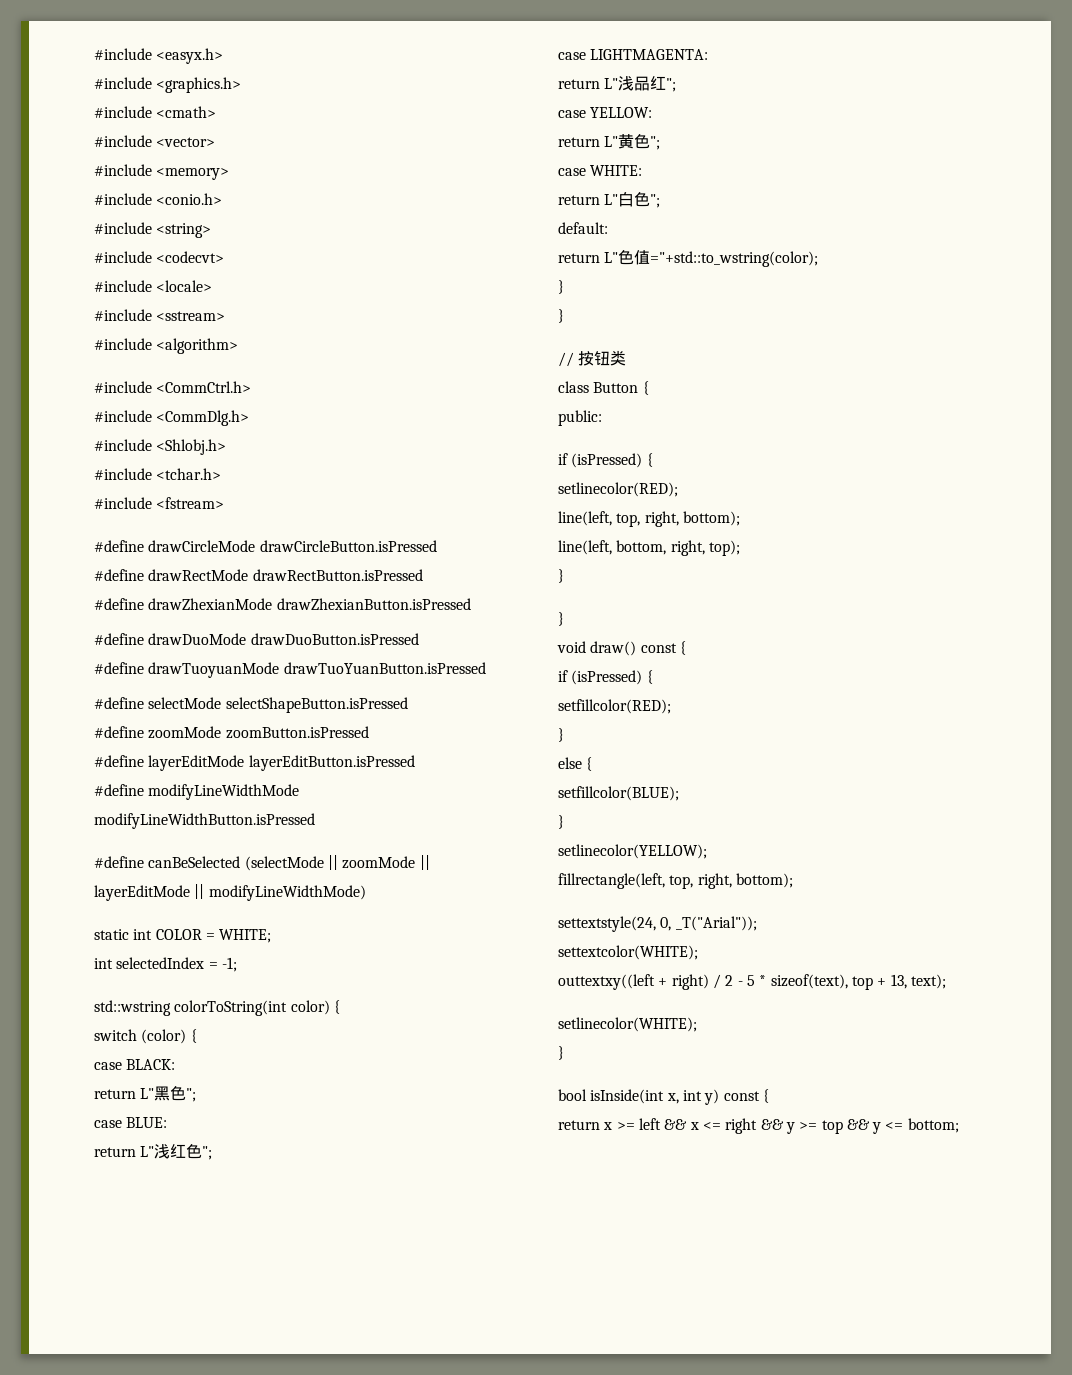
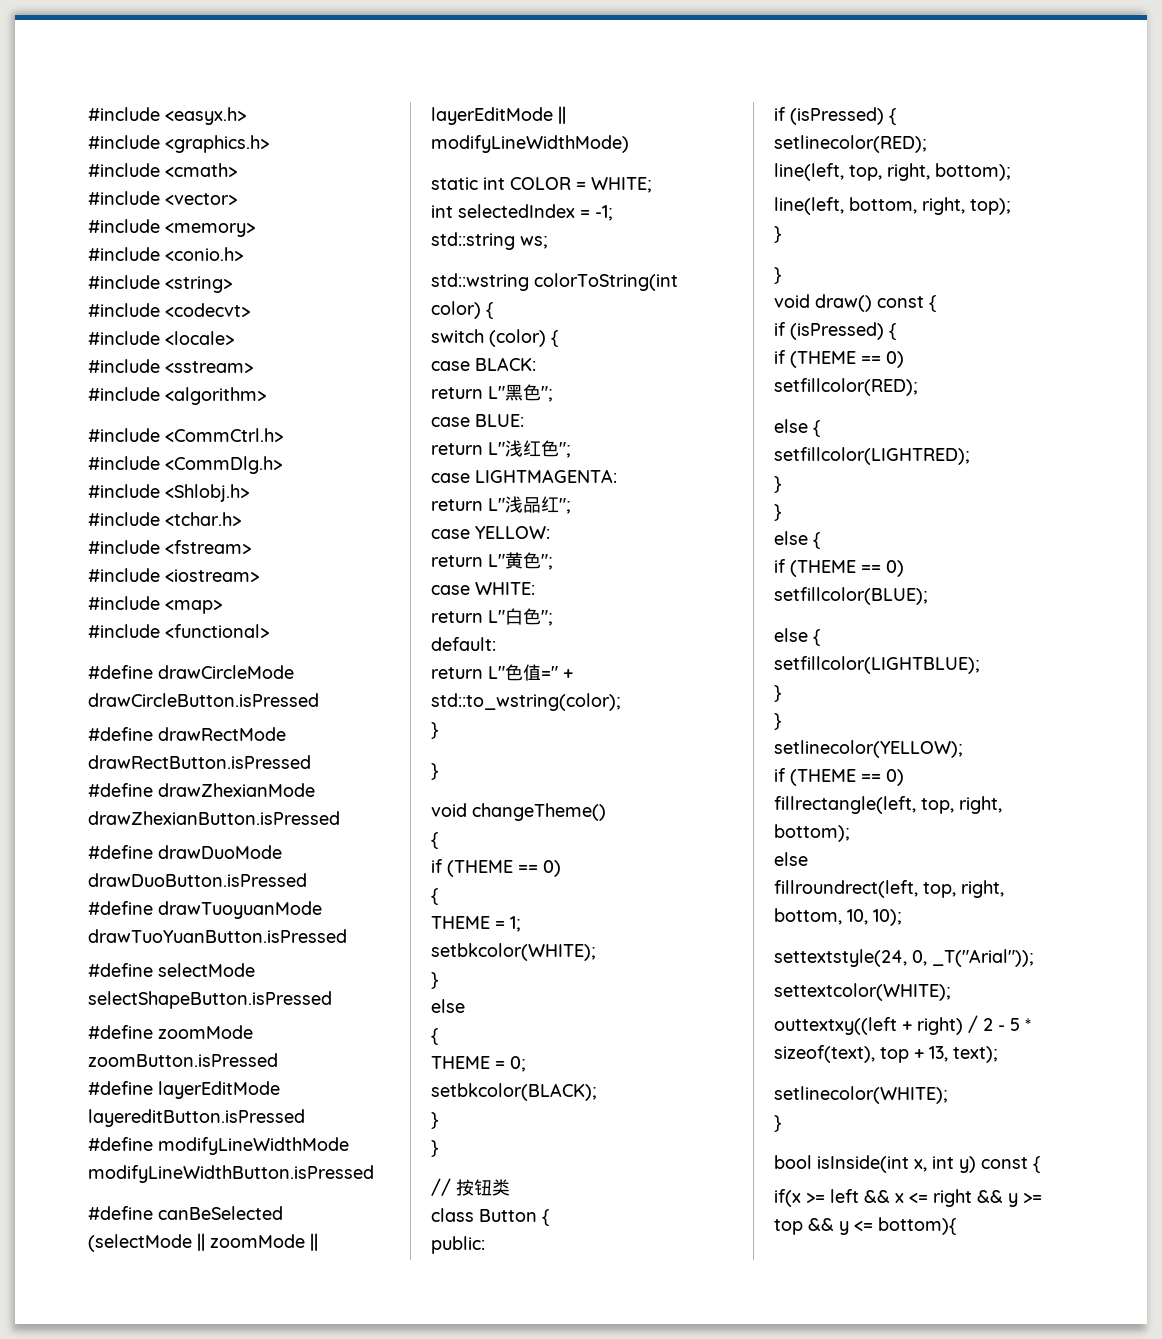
(225, 503) none -> [88,568,259,582] [88,596,222,614] [88,624,269,638] // #include <iostream> // #include <map> // #include <functional>
[248,755,415,771] layerEditButton.isPressed -> [88,1109,305,1127] layereditButton.isPressed
(237, 964) none -> [431,232,548,250] // std::string ws;
[650,251,819,267] ="+std::to_wstring(color); -> [541,666,573,679] [431,693,621,711] [431,722,439,739] [431,763,439,780] [431,803,606,821] [431,832,438,849] [431,859,561,877] [431,888,438,905] [431,916,521,932] [431,943,596,961] [431,972,439,989] [431,999,465,1013] [431,1028,438,1045] [431,1056,526,1072] [431,1083,597,1101] =" + std::to_wstring(color); // } // } // void changeTheme() // { // if (THEME == 0) // { // THEME = 1; // setbkcolor(WHITE); // } // else // { // THEME = 0; // setbkcolor(BLACK);
[558,699,671,714] [558,728,564,742] [558,757,593,771] [558,786,679,801] [558,815,564,829] [558,844,707,859] [558,873,793,889] setfillcolor(RED); // } // else { // setfillcolor(BLUE); // } // setlinecolor(YELLOW); // fillrectangle(left, top, right, bottom); -> [774,350,904,368] [774,378,918,396] [774,419,820,437] [774,447,970,465] [774,476,782,493] [774,504,782,521] [774,531,820,549] [774,559,904,577] [774,587,928,605] [774,628,820,646] [774,656,980,674] [774,685,782,702] [774,713,782,730] [774,740,963,758] [774,768,904,786] [774,796,1002,814] [774,824,850,842] [774,852,808,866] [774,880,1004,898] [774,908,902,926] if (THEME == 0) // setfillcolor(RED); // else { // setfillcolor(LIGHTRED); // } // } // else { // if (THEME == 0) // setfillcolor(BLUE); // else { // setfillcolor(LIGHTBLUE); // } // } // setlinecolor(YELLOW); // if (THEME == 0) // fillrectangle(left, top, right, bottom); // else // fillroundrect(left, top, right, bottom, 10, 10);
[558,1120,613,1130] return x -> [774,1189,801,1207] if(x
[907,1118,959,1133] bottom; -> [878,1217,956,1235] bottom){

